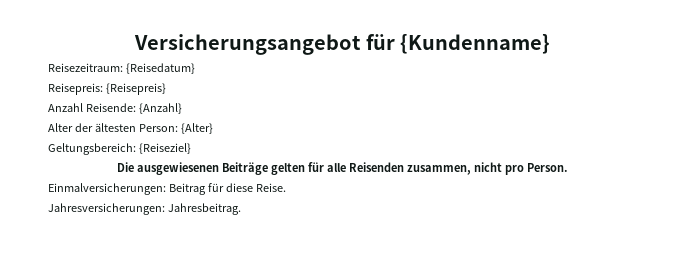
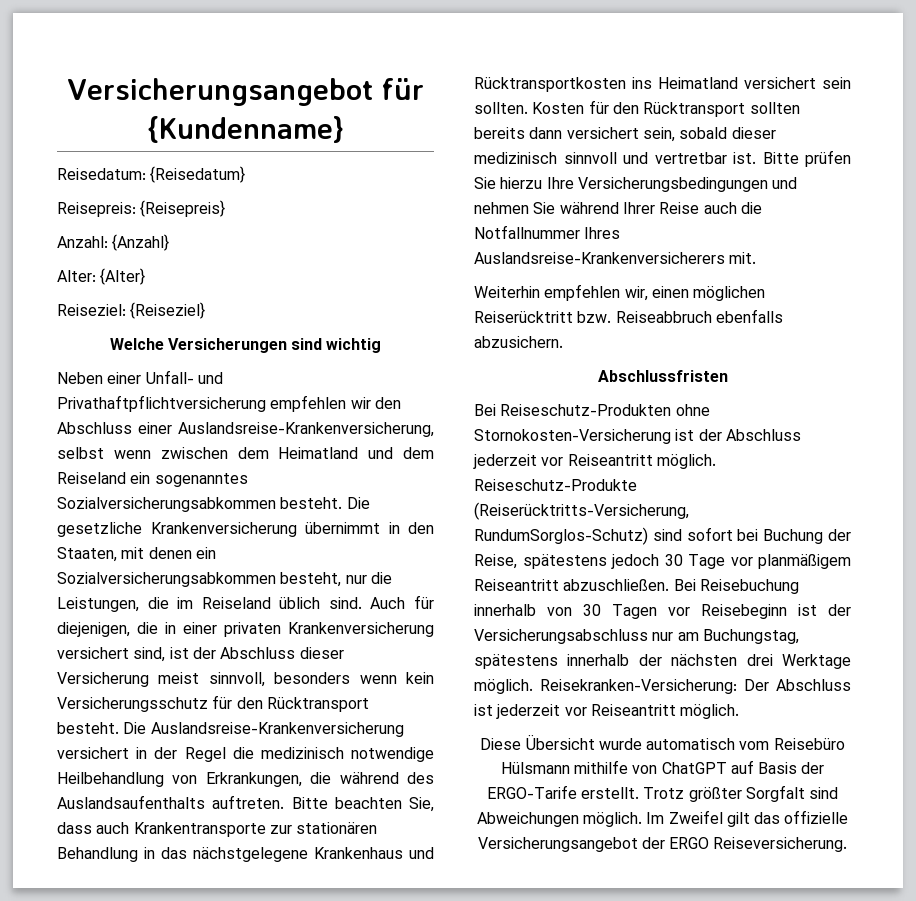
[48,63,123,72] Reisezeitraum: -> [57,168,146,180] Reisedatum:
[48,103,136,112] Anzahl Reisende: -> [57,236,108,248] Anzahl:
[48,123,178,132] Alter der ältesten Person: -> [57,270,96,282] Alter:
[48,143,136,155] Geltungsbereich: -> [57,304,126,316] Reiseziel:
[117,162,568,175] [48,183,286,195] [48,203,241,215] Die ausgewiesenen Beiträge gelten für alle Reisenden zusammen, nicht pro Person. // Einmalversicherungen: Beitrag für diese Reise. // Jahresversicherungen: Jahresbeitrag. -> [109,338,382,353] [57,370,223,384] [57,395,401,412] [57,422,434,437] [57,447,434,459] [57,472,248,487] [57,497,370,512] [57,522,434,537] [57,547,216,562] [57,572,392,587] [57,595,434,612] [57,622,434,637] [57,647,344,662] [57,672,434,687] [57,695,369,712] [57,722,404,737] [57,747,435,762] [57,772,434,787] [57,795,434,812] [57,822,378,837] [57,847,434,862] [474,77,851,92] [474,100,800,117] [474,127,776,142] [474,150,851,167] [474,177,798,192] [474,202,762,214] [474,225,621,239] [474,252,757,264] [474,284,766,301] [474,309,783,323] [474,336,563,348] [597,370,728,382] [474,404,710,416] [474,429,801,444] [473,454,716,469] [474,479,637,491] [474,502,689,520] [474,527,851,545] [474,554,851,569] [474,579,799,594] [474,604,851,619] [474,629,799,644] [474,654,852,669] [474,679,851,694] [474,704,740,719] [480,734,845,750] [500,760,825,774] [486,785,839,802] [476,810,849,827] [477,837,848,852] Welche Versicherungen sind wichtig // Neben einer Unfall- und Privathaftpflichtversicherung empfehlen wir den Abschluss einer Auslandsreise-Krankenversicherung, selbst wenn zwischen dem Heimatland und dem Reiseland ein sogenanntes Sozialversicherungsabkommen besteht. Die gesetzliche Krankenversicherung übernimmt in den Staaten, mit denen ein Sozialversicherungsabkommen besteht, nur die Leistungen, die im Reiseland üblich sind. Auch für diejenigen, die in einer privaten Krankenversicherung versichert sind, ist der Abschluss dieser Versicherung meist sinnvoll, besonders wenn kein Versicherungsschutz für den Rücktransport besteht. Die Auslandsreise-Krankenversicherung versichert in der Regel die medizinisch notwendige Heilbehandlung von Erkrankungen, die während des Auslandsaufenthalts auftreten. Bitte beachten Sie, dass auch Krankentransporte zur stationären Behandlung in das nächstgelegene Krankenhaus und Rücktransportkosten ins Heimatland versichert sein sollten. Kosten für den Rücktransport sollten bereits dann versichert sein, sobald dieser medizinisch sinnvoll und vertretbar ist. Bitte prüfen Sie hierzu Ihre Versicherungsbedingungen und nehmen Sie während Ihrer Reise auch die Notfallnummer Ihres Auslandsreise-Krankenversicherers mit. // Weiterhin empfehlen wir, einen möglichen Reiserücktritt bzw. Reiseabbruch ebenfalls abzusichern. // Abschlussfristen // Bei Reiseschutz-Produkten ohne Stornokosten-Versicherung ist der Abschluss jederzeit vor Reiseantritt möglich. Reiseschutz-Produkte (Reiserücktritts-Versicherung, RundumSorglos-Schutz) sind sofort bei Buchung der Reise, spätestens jedoch 30 Tage vor planmäßigem Reiseantritt abzuschließen. Bei Reisebuchung innerhalb von 30 Tagen vor Reisebeginn ist der Versicherungsabschluss nur am Buchungstag, spätestens innerhalb der nächsten drei Werktage möglich. Reisekranken-Versicherung: Der Abschluss ist jederzeit vor Reiseantritt möglich. // Diese Übersicht wurde automatisch vom Reisebüro Hülsmann mithilfe von ChatGPT auf Basis der ERGO-Tarife erstellt. Trotz größter Sorgfalt sind Abweichungen möglich. Im Zweifel gilt das offizielle Versicherungsangebot der ERGO Reiseversicherung.

